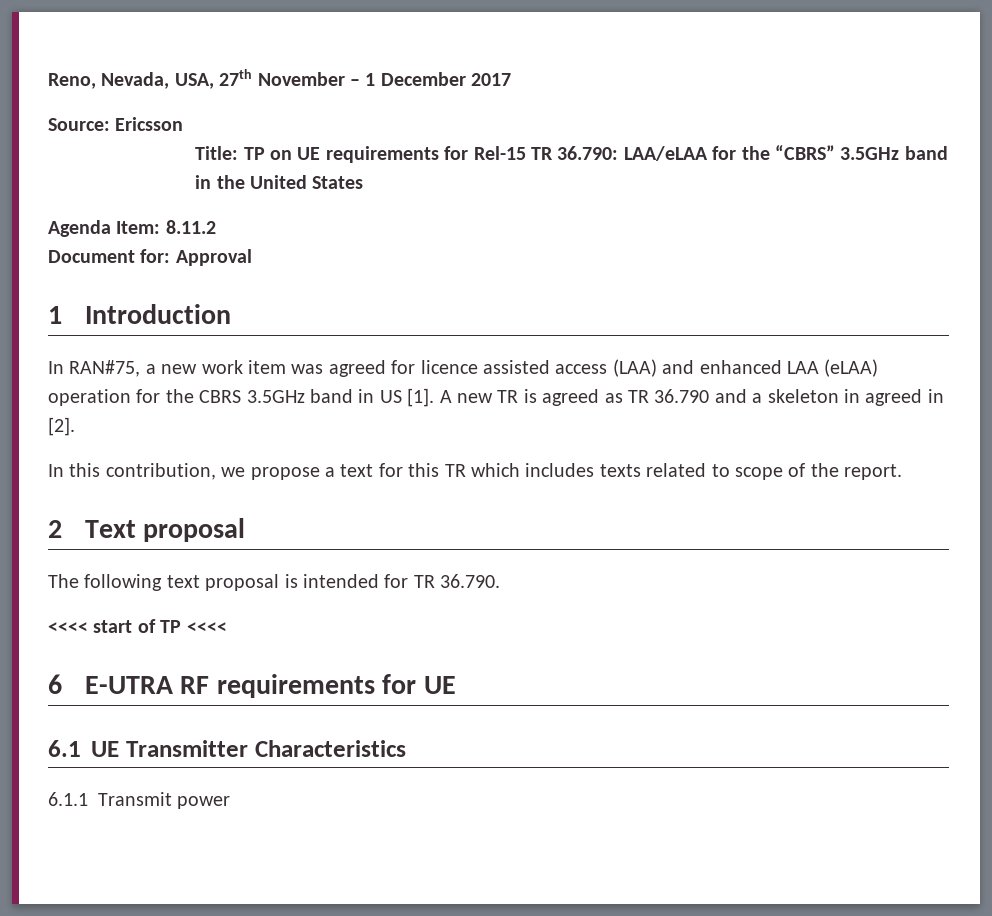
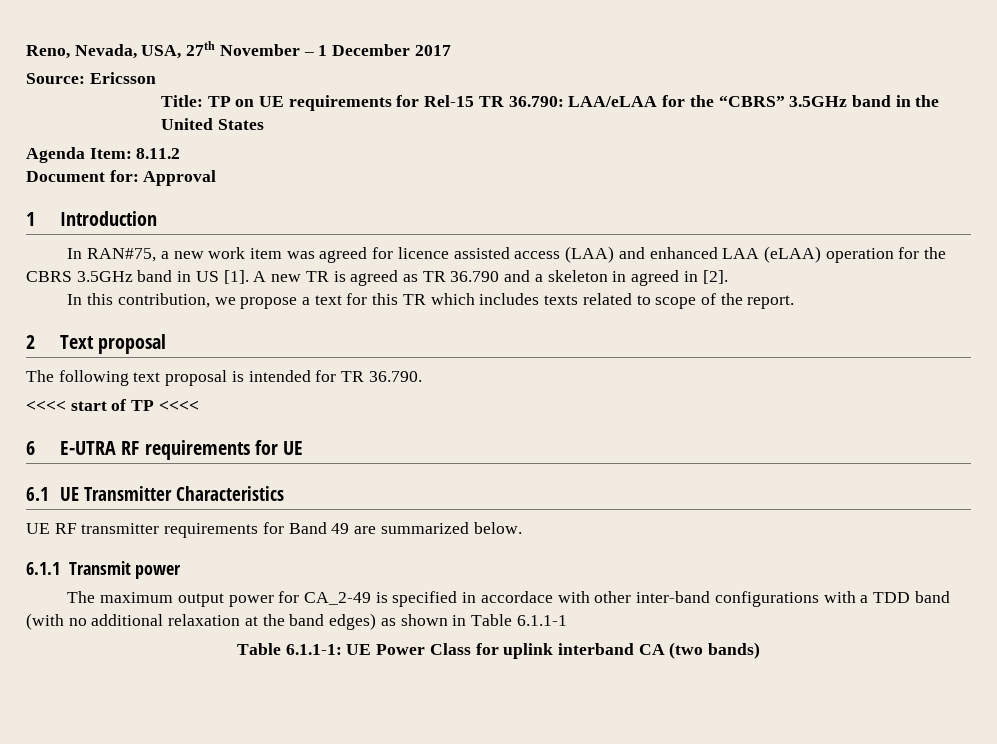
[48,792,231,809] 6.1.1 Transmit power -> [26,522,522,538] [26,561,182,579] [67,591,950,607] [26,613,567,630] [236,642,761,659] UE RF transmitter requirements for Band 49 are summarized below. // 6.1.1 Transmit power // The maximum output power for CA_2-49 is specified in accordace with other inter-band configurations with a TDD band (with no additional relaxation at the band edges) as shown in Table 6.1.1-1 // Table 6.1.1-1: UE Power Class for uplink interband CA (two bands)

